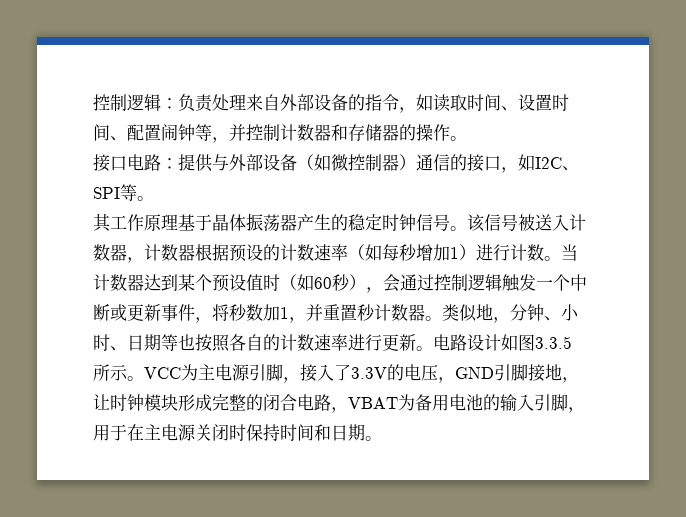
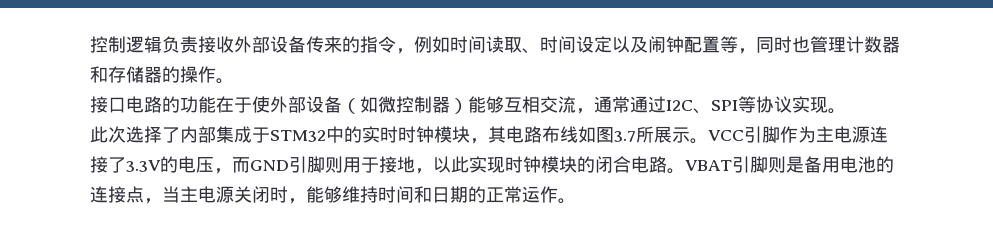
[93,94,348,112] 控制逻辑：负责处理来自外部设备 -> [90,36,342,53] 控制逻辑负责接收外部设备传来
[416,94,569,112] [93,124,280,143] 如读取时间、设置时间、配置闹钟等，并控制 -> [414,36,846,54] 例如时间读取、时间设定以及闹钟配置等，同时也管理
[161,154,229,172] ：提供与 -> [162,96,270,113] 的功能在于使
[416,154,535,173] 通信的接口，如 -> [468,96,666,114] 能够互相交流，通常通过
[137,196,154,201] [93,213,586,232] [93,244,578,263] [93,274,587,293] [93,304,579,323] [93,334,572,352] [93,364,110,381] 。 // 其工作原理基于晶体振荡器产生的稳定时钟信号。该信号被送入计数器，计数器根据预设的计数速率（如每秒增加1）进行计数。当计数器达到某个预设值时（如60秒），会通过控制逻辑触发一个中断或更新事件，将秒数加1，并重置秒计数器。类似地，分钟、小时、日期等也按照各自的计数速率进行更新。电路设计如图3.3.5所 -> [756,96,846,114] [90,126,672,144] 协议实现。 // 此次选择了内部集成于STM32中的实时时钟模块，其电路布线如图3.7所展
(181, 373) none -> [744,126,798,143] 引脚作
[249,364,334,383] 引脚，接入 -> [870,126,888,143] [90,156,108,173] 连接
(455, 380) none -> [232,157,250,173] 而
[528,364,579,383] [93,394,585,413] [93,424,144,441] 接地，让时钟模块形成完整的闭合电路，VBAT为备用电池的输入引脚，用于在 -> [325,156,894,174] [90,186,180,204] 则用于接地，以此实现时钟模块的闭合电路。VBAT引脚则是备用电池的连接点，当
[246,424,263,441] 保 -> [288,186,360,204] ，能够维
(365, 432) none -> [468,186,558,203] 的正常运作

